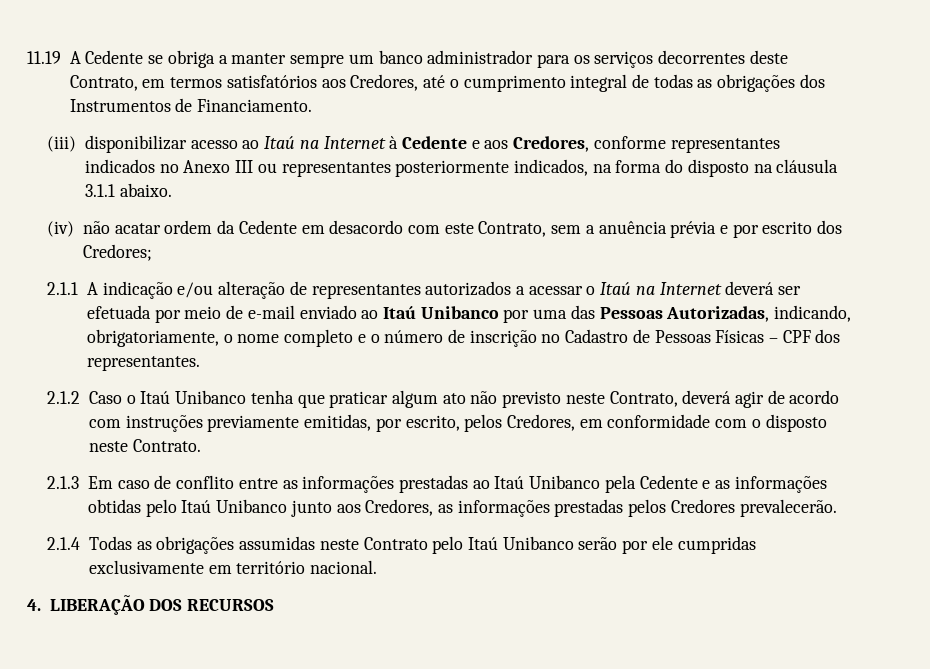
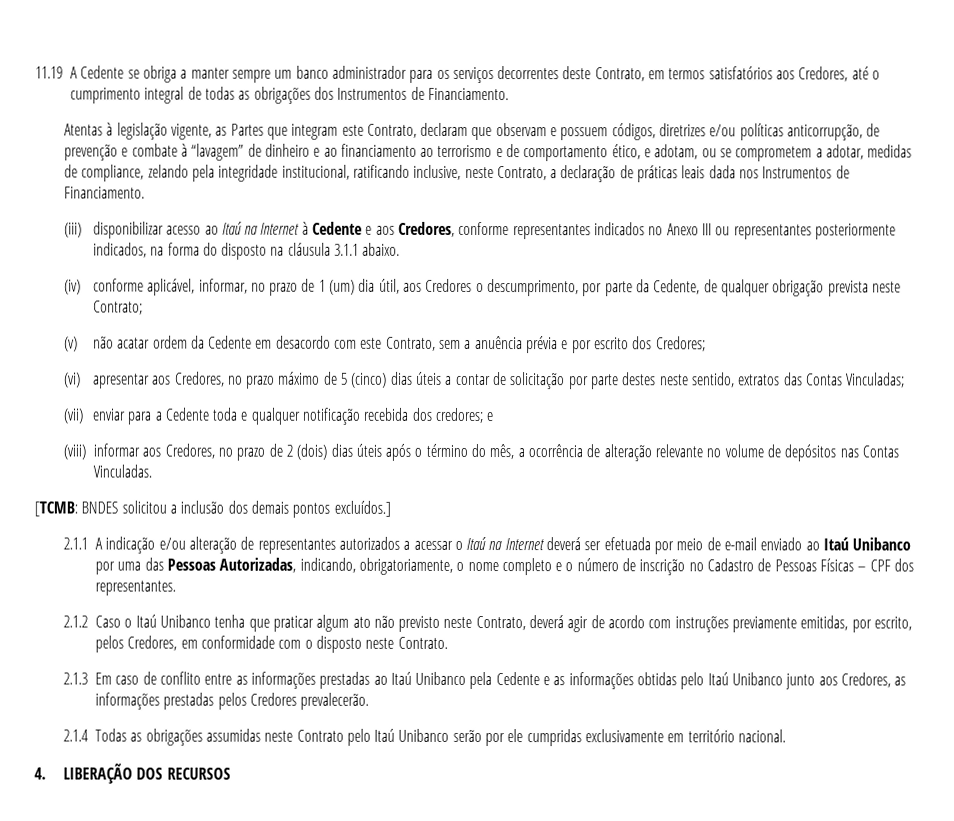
(313, 105) none -> [63,122,881,141] [63,143,913,162] [63,164,850,183] [63,186,145,199] // Atentas à legislação vigente, as Partes que integram este Contrato, declaram que observam e possuem códigos, diretrizes e/ou políticas anticorrupção, de prevenção e combate à “lavagem” de dinheiro e ao financiamento ao terrorismo e de comportamento ético, e adotam, ou se comprometem a adotar, medidas de compliance, zelando pela integridade institucional, ratificando inclusive, neste Contrato, a declaração de práticas leais dada nos Instrumentos de Financiamento.
(75, 229) none -> [92,278,901,297] [92,300,143,315] [63,336,78,352] conforme aplicável, informar, no prazo de 1 (um) dia útil, aos Credores o descumprimento, por parte da Cedente, de qualquer obrigação prevista neste Contrato; // (v)
(152, 252) none -> [63,371,906,390] [62,407,494,425] [62,443,899,462] [92,464,152,478] [34,500,391,518] // (vi) apresentar aos Credores, no prazo máximo de 5 (cinco) dias úteis a contar de solicitação por parte destes neste sentido, extratos das Contas Vinculadas; // (vii) enviar para a Cedente toda e qualquer notificação recebida dos credores; e // (viii) informar aos Credores, no prazo de 2 (dois) dias úteis após o término do mês, a ocorrência de alteração relevante no volume de depósitos nas Contas Vinculadas. // [TCMB: BNDES solicitou a inclusão dos demais pontos excluídos.]

